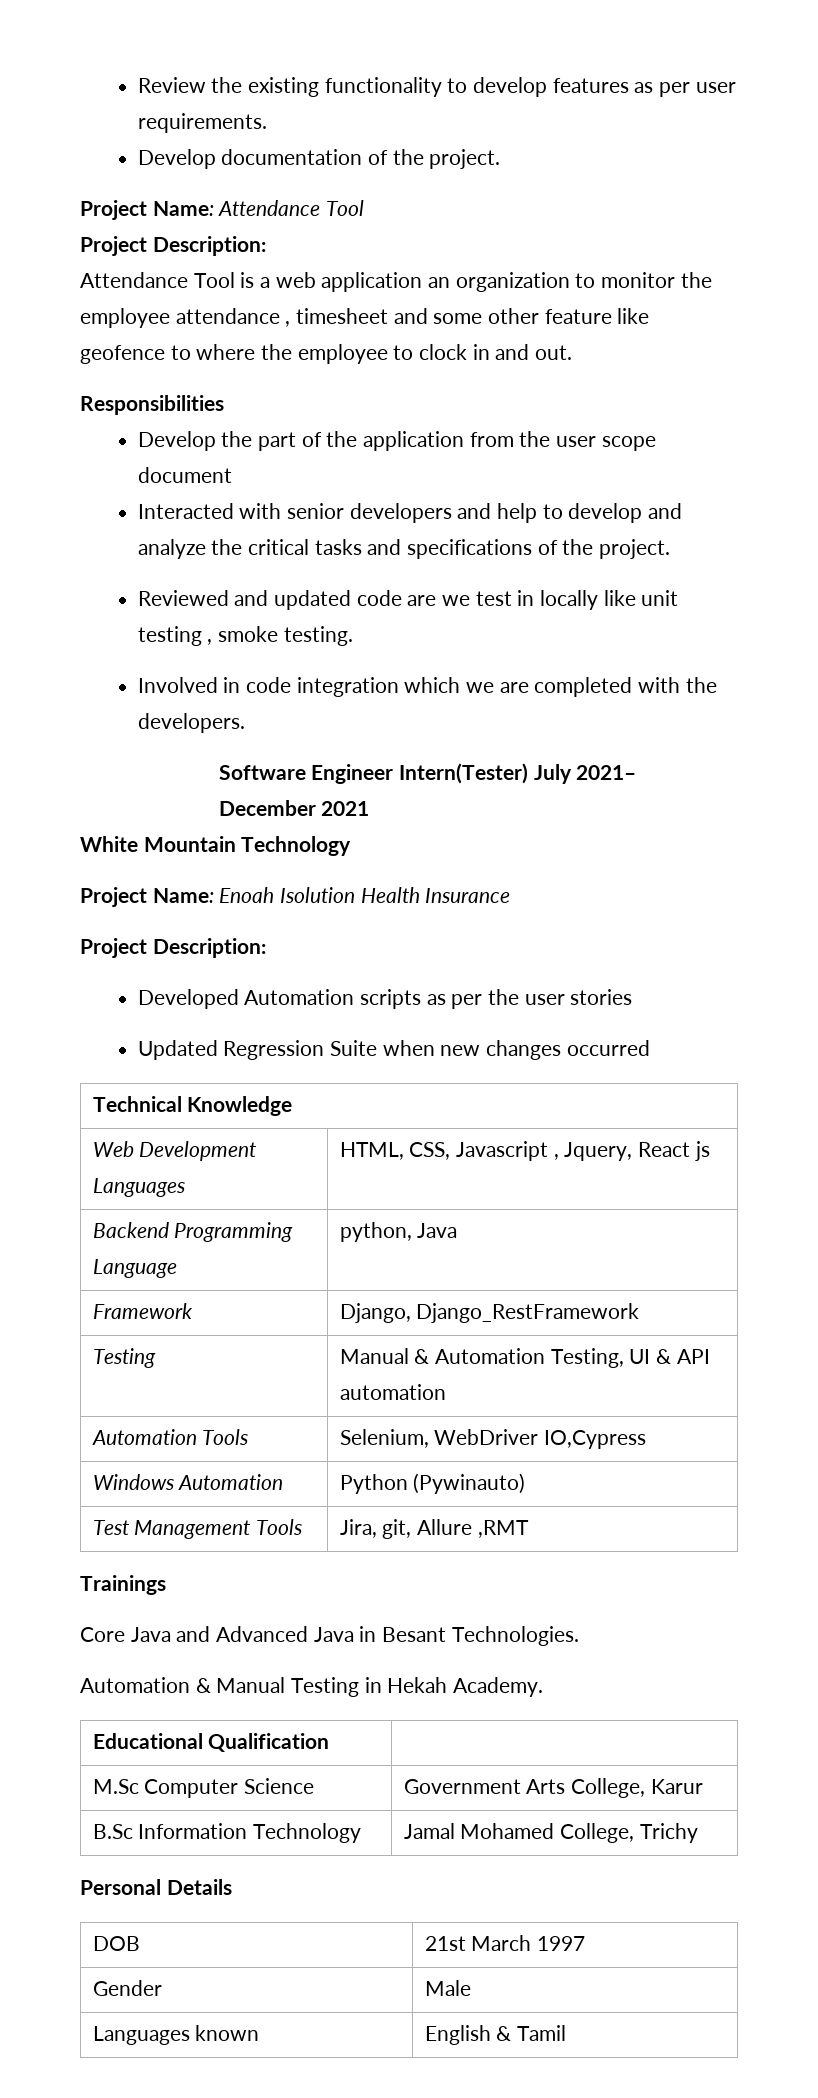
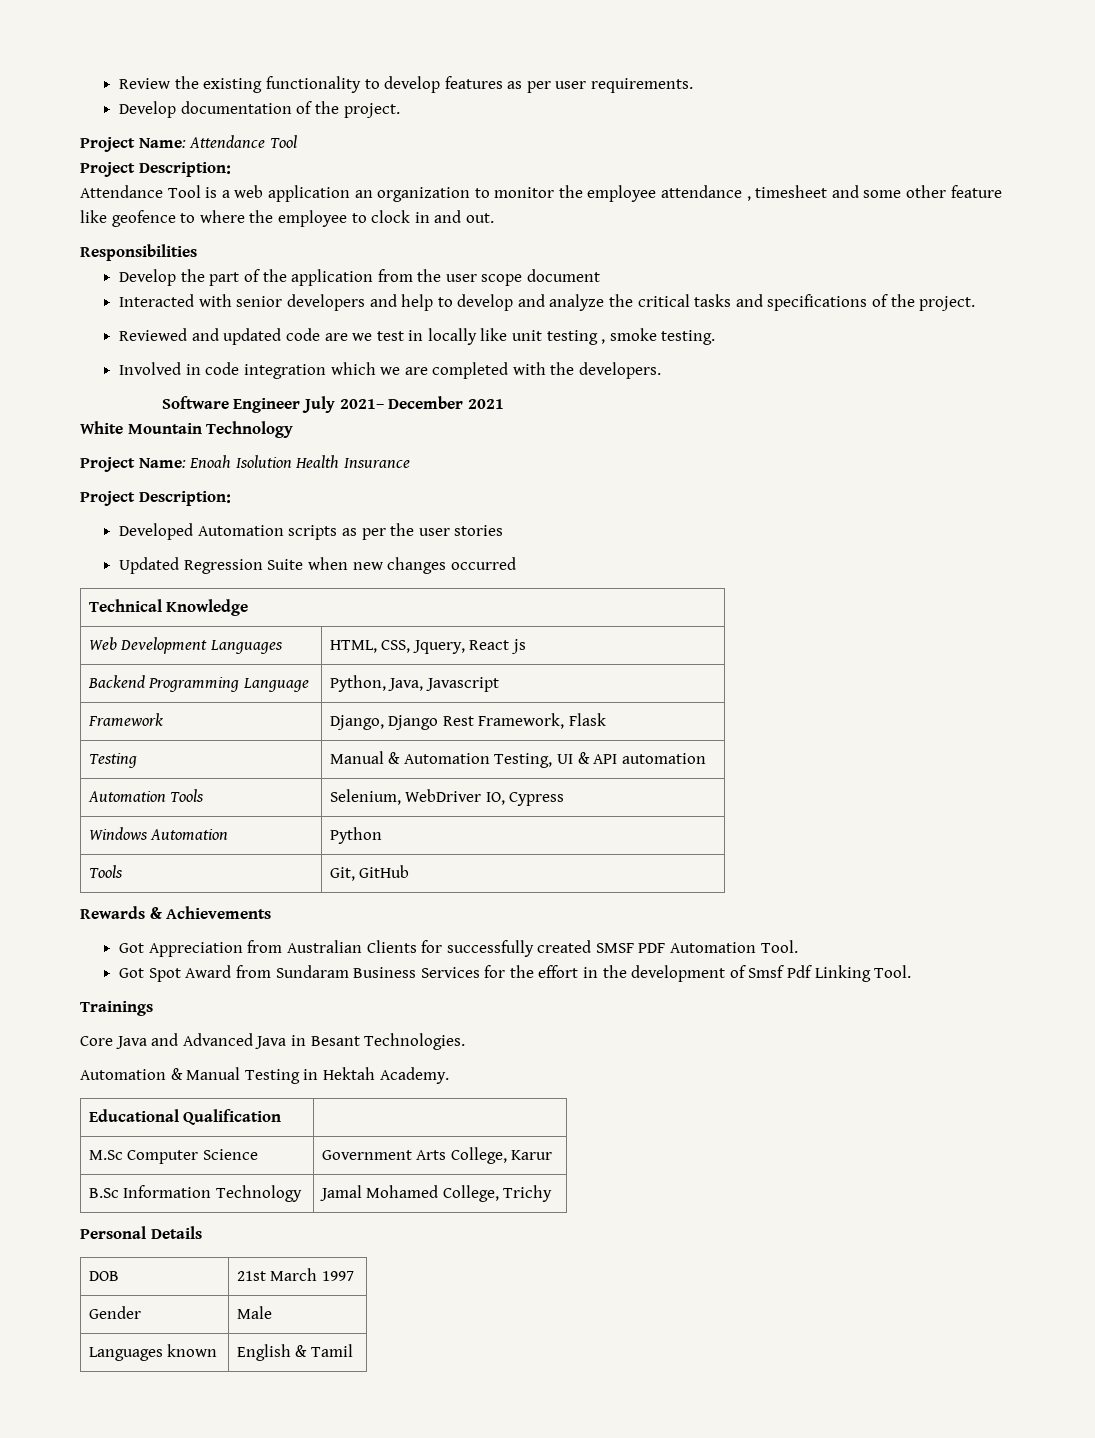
[399,763,529,784] Intern(Tester) -> (301, 405) none
[456,1141,559,1161] Javascript , -> (411, 646) none
[339,1222,458,1242] python, Java -> [329,675,499,692] Python, Java, Javascript
[416,1303,640,1323] Django_RestFramework -> [388,713,606,730] Django Rest Framework, Flask
[544,1430,647,1449] IO,Cypress -> [485,792,565,806] IO, Cypress
[413,1473,526,1494] [92,1519,303,1539] [339,1519,529,1539] (Pywinauto) // Test Management Tools | Jira, git, Allure ,RMT -> [88,865,123,878] [329,865,410,881] [80,906,272,919] [119,940,798,957] [119,965,912,982] // Tools | Git, GitHub // Rewards & Achievements // Got Appreciation from Australian Clients for successfully created SMSF PDF Automation Tool. // Got Spot Award from Sundaram Business Services for the effort in the development of Smsf Pdf Linking Tool.
[387,1677,448,1693] Hekah -> [322,1067,375,1080] Hektah

